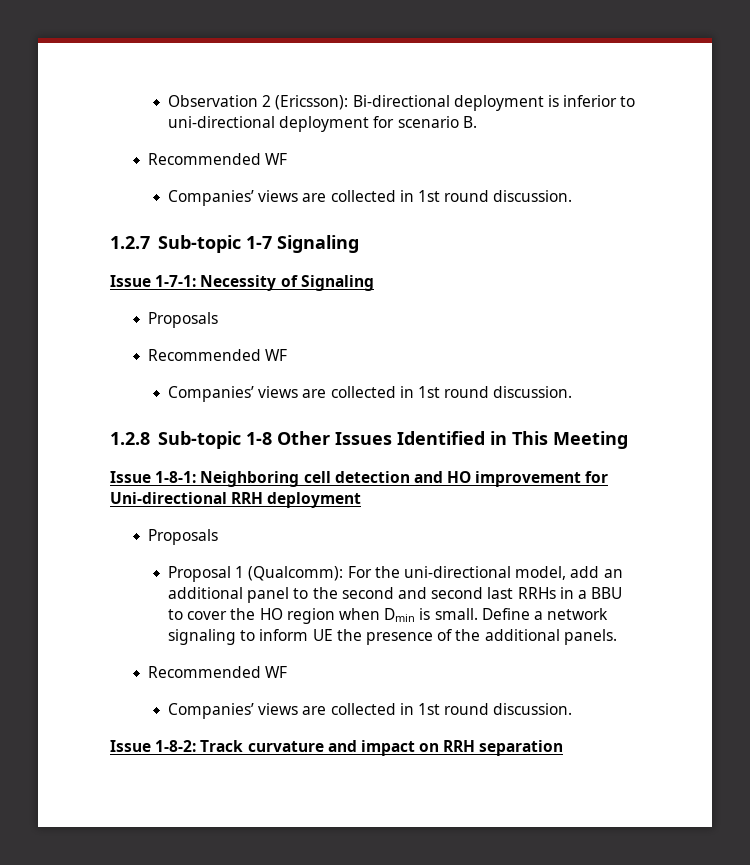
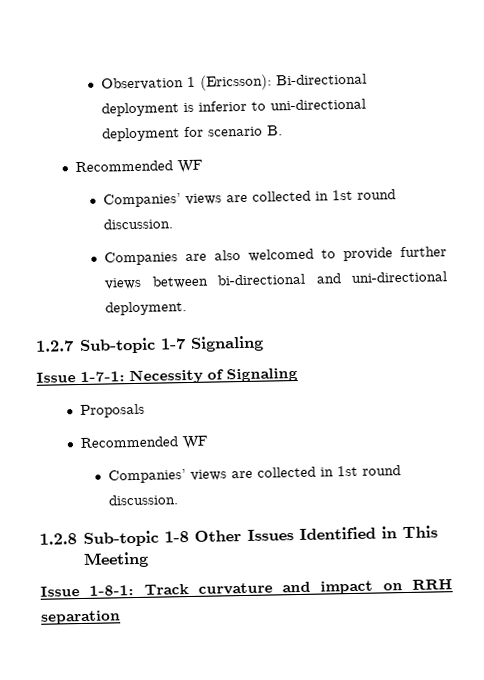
[262,95,272,107] 2 -> [187,76,197,87] 1
(573, 196) none -> [104,246,447,266] [104,271,447,290] [105,301,188,316] // Companies are also welcomed to provide further views between bi-directional and uni-directional deployment.
[200,471,609,487] [110,492,362,508] [147,529,218,545] [168,566,623,582] [168,587,623,603] [168,608,609,624] [168,629,617,645] [147,666,287,678] [168,703,573,719] [110,740,197,752] Neighboring cell detection and HO improvement for Uni-directional RRH deployment // Proposals // Proposal 1 (Qualcomm): For the uni-directional model, add an additional panel to the second and second last RRHs in a BBU to cover the HO region when Dmin is small. Define a network signaling to inform UE the presence of the additional panels. // Recommended WF // Companies’ views are collected in 1st round discussion. // Issue 1-8-2: -> (135, 590) none

